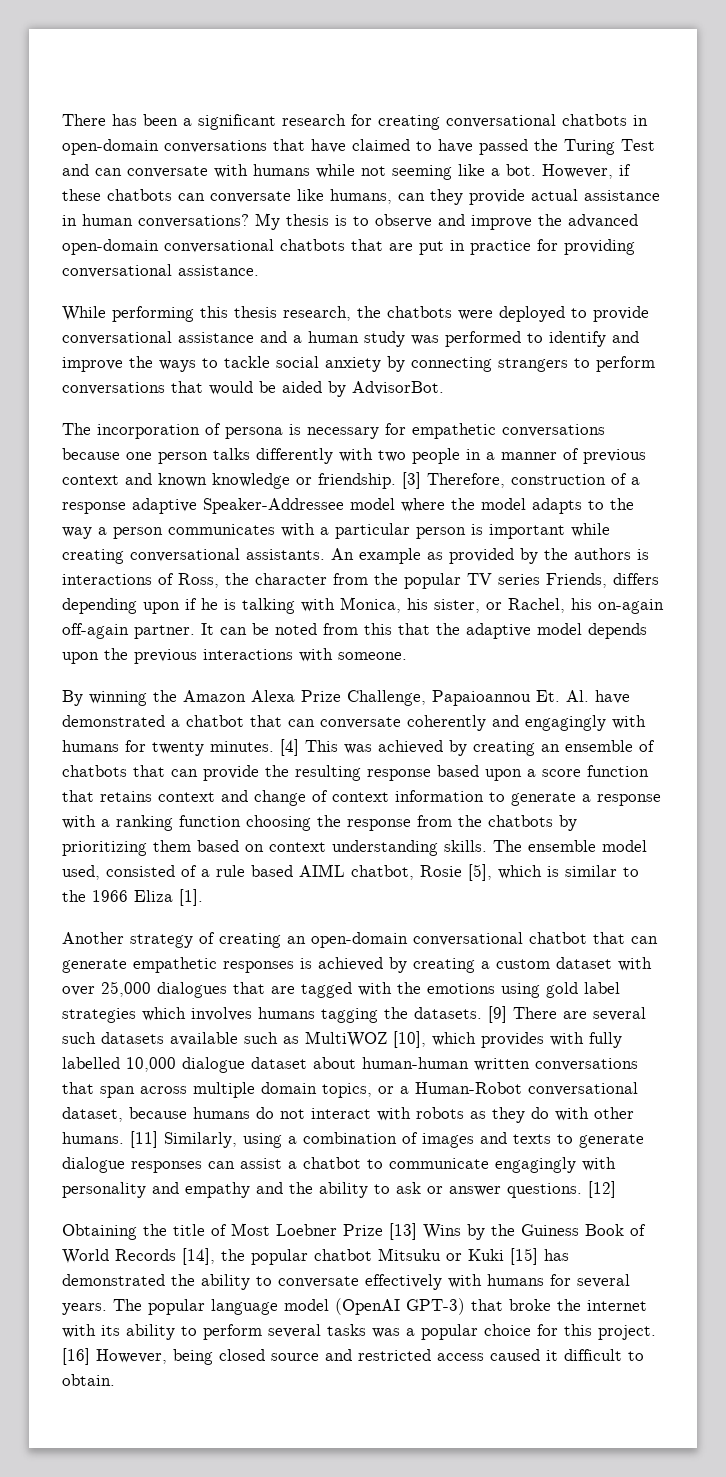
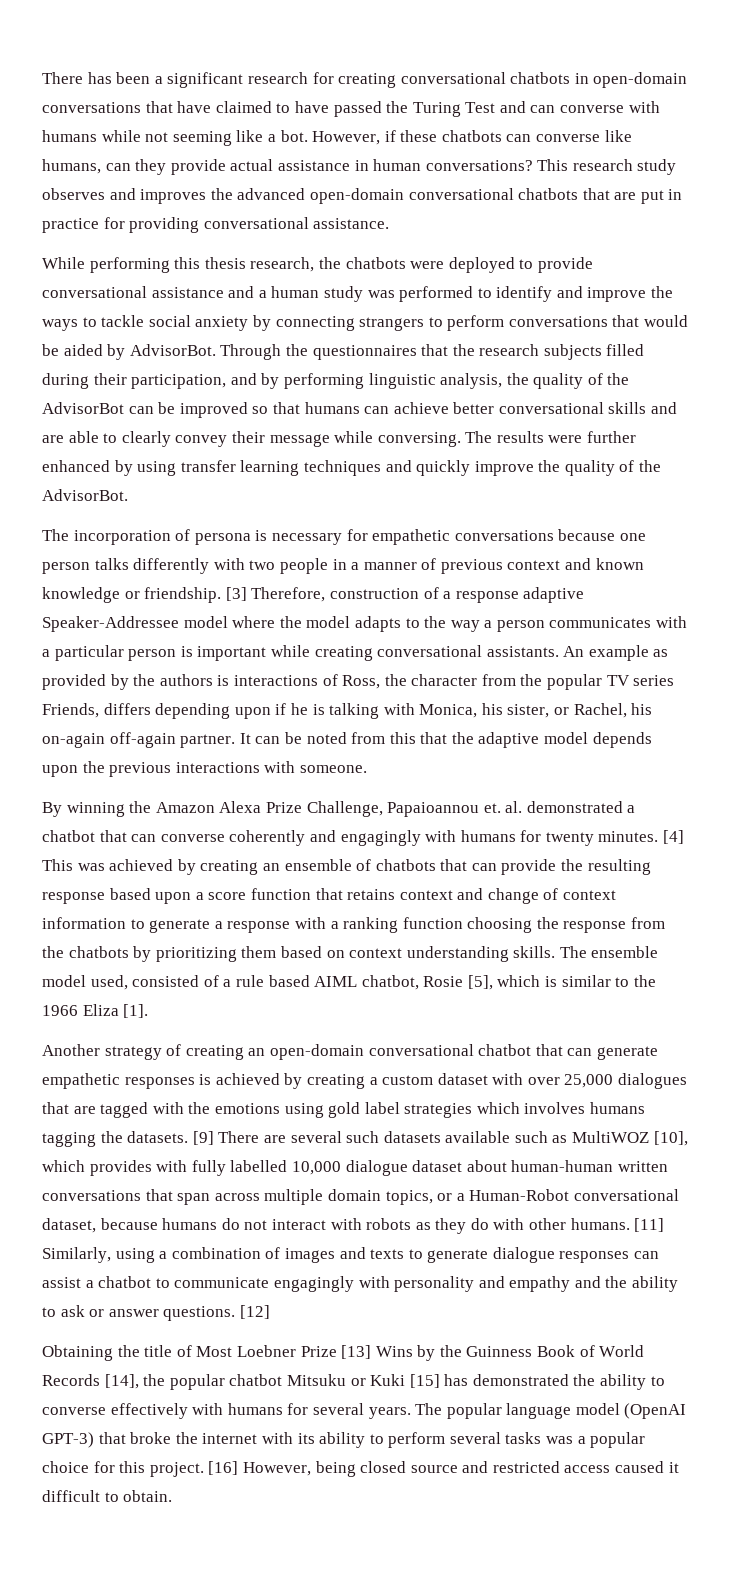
[127,166,208,178] conversate -> [560,105,625,113] converse
[210,191,291,203] conversate -> [536,134,601,142] converse
[255,213,532,230] My thesis is to observe and improve -> [537,159,677,175] [42,188,207,204] This research study observes and improves
(444, 388) none -> [220,344,645,360] [42,373,630,389] [42,402,678,418] [42,431,637,447] [42,460,662,476] [42,489,128,501] Through the questionnaires that the research subjects filled during their participation, and by performing linguistic analysis, the quality of the AdvisorBot can be improved so that humans can achieve better conversational skills and are able to clearly convey their message while conversing. The results were further enhanced by using transfer learning techniques and quickly improve the quality of the AdvisorBot.
[536,690,630,704] Et. Al. have -> [483,801,523,813] et. al.
[320,717,401,729] conversate -> [160,834,225,842] converse
[521,1224,579,1236] Guiness -> [466,1346,533,1357] Guinness
[278,1276,359,1288] conversate -> [42,1407,106,1415] converse

